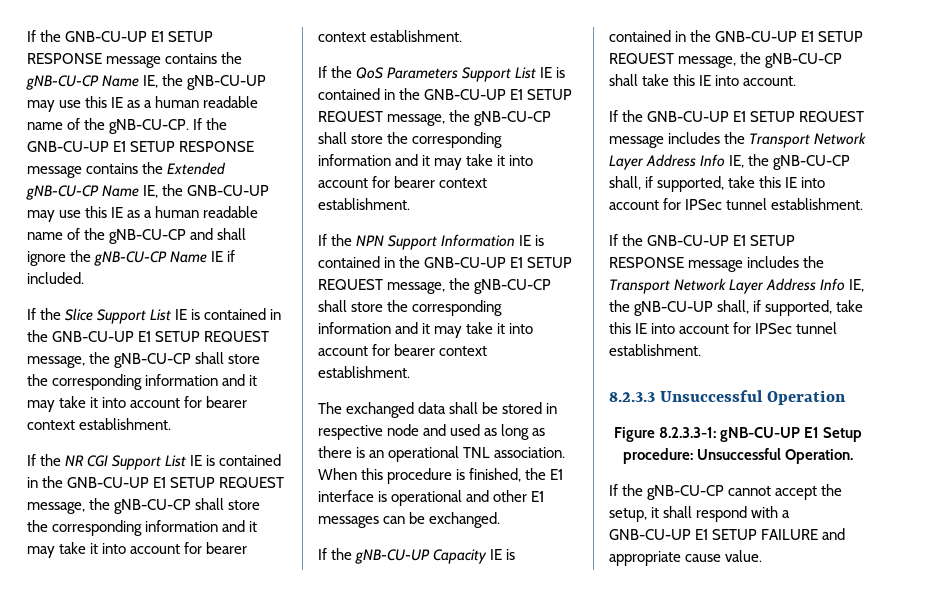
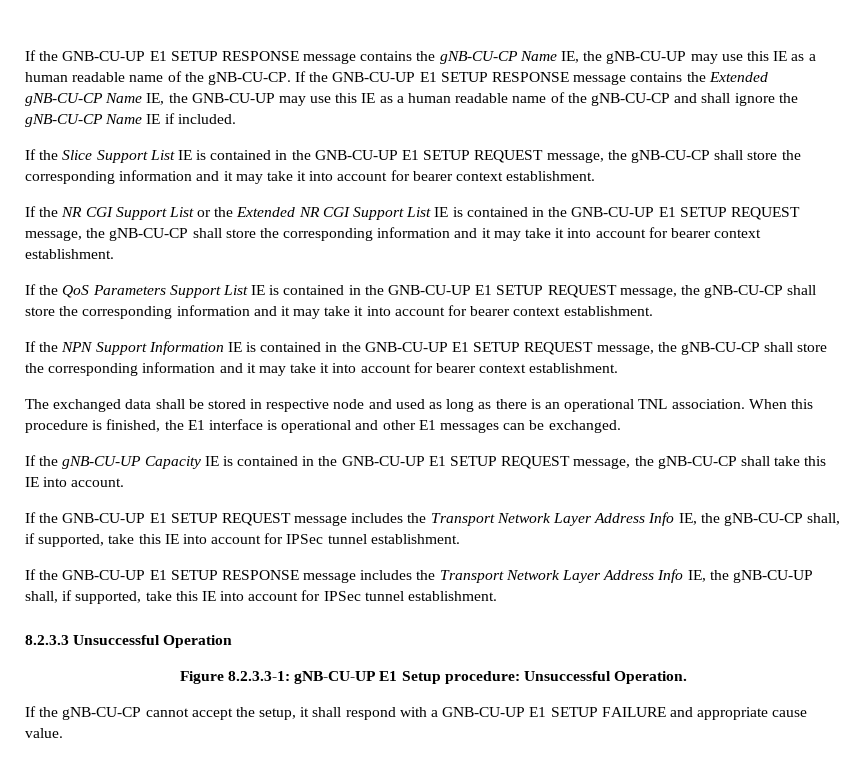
(187, 461) none -> [197,207,432,220] or the Extended NR CGI Support List

